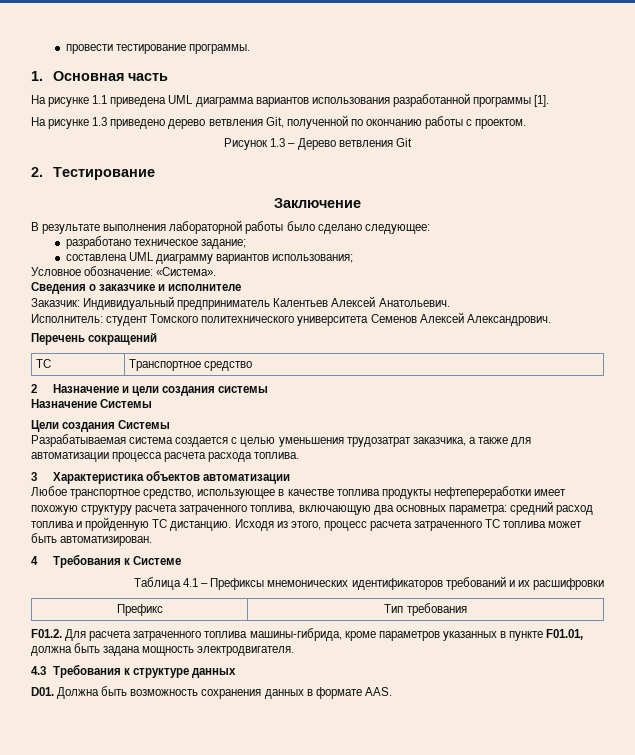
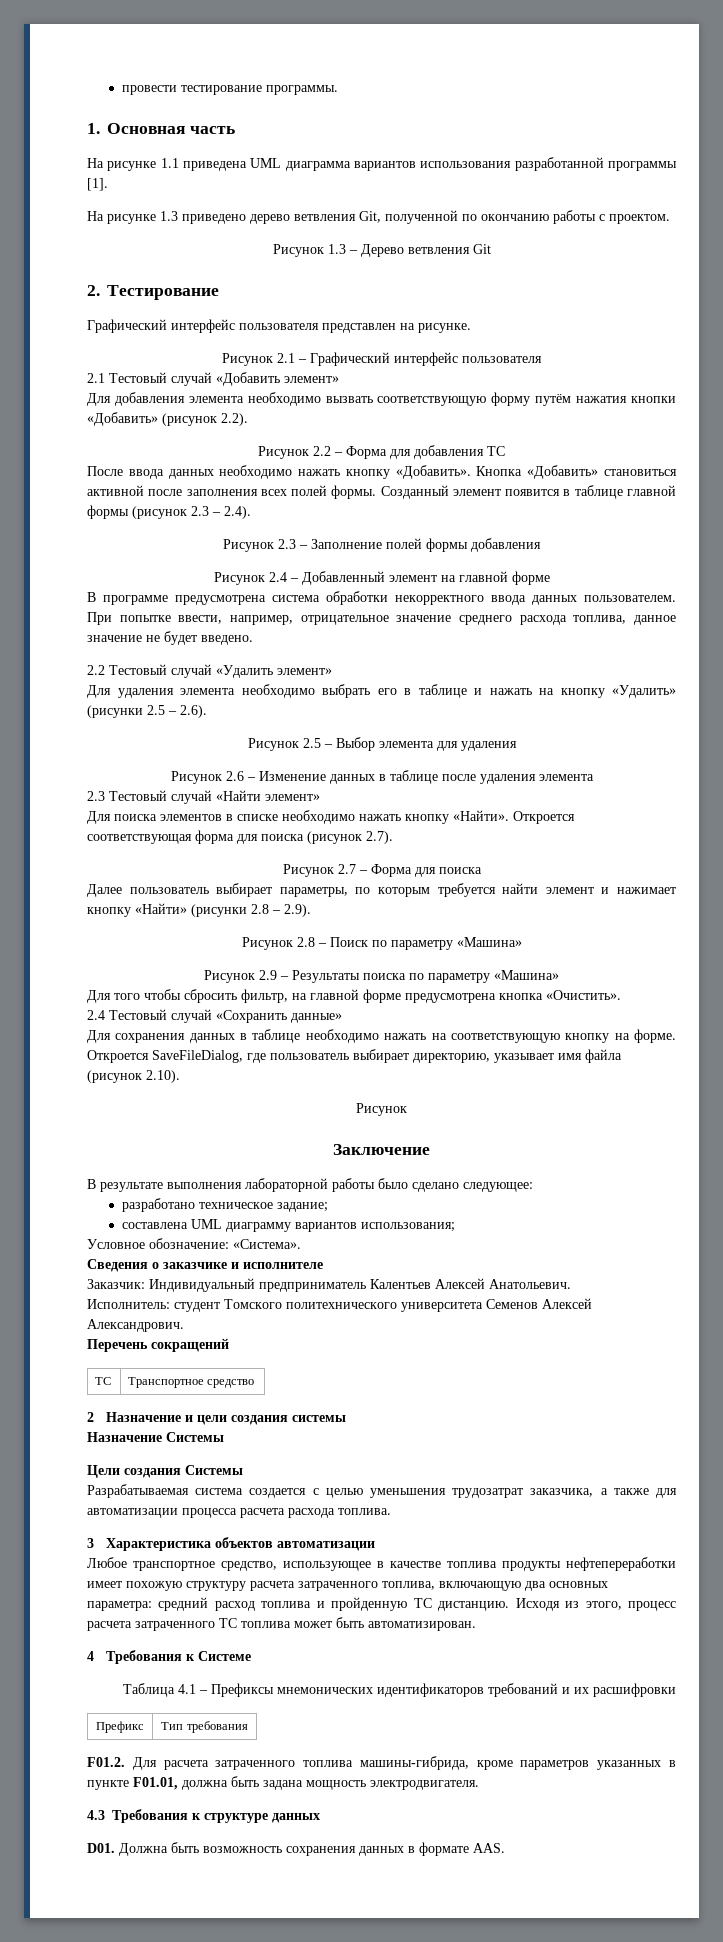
(155, 173) none -> [87,319,471,333] [222,352,542,366] [87,372,339,386] [87,392,677,406] [87,412,248,426] [258,445,505,459] [87,465,677,479] [87,485,676,499] [87,505,251,519] [223,538,541,552] [213,571,550,585] [87,591,676,605] [87,612,676,625] [87,631,253,645] [87,664,332,678] [87,684,676,698] [87,705,207,718] [247,737,517,751] [170,770,594,784] [87,790,320,804] [87,810,575,824] [87,830,393,844] [282,864,482,877] [87,883,677,897] [87,903,311,917] [241,937,522,950] [204,970,559,983] [87,989,621,1003] [87,1009,342,1023] [87,1029,677,1043] [87,1049,622,1063] [87,1070,180,1083] [356,1103,407,1116] // Графический интерфейс пользователя представлен на рисунке. // Рисунок 2.1 – Графический интерфейс пользователя // 2.1 Тестовый случай «Добавить элемент» // Для добавления элемента необходимо вызвать соответствующую форму путём нажатия кнопки «Добавить» (рисунок 2.2). // Рисунок 2.2 – Форма для добавления ТС // После ввода данных необходимо нажать кнопку «Добавить». Кнопка «Добавить» становиться активной после заполнения всех полей формы. Созданный элемент появится в таблице главной формы (рисунок 2.3 – 2.4). // Рисунок 2.3 – Заполнение полей формы добавления // Рисунок 2.4 – Добавленный элемент на главной форме // В программе предусмотрена система обработки некорректного ввода данных пользователем. При попытке ввести, например, отрицательное значение среднего расхода топлива, данное значение не будет введено. // 2.2 Тестовый случай «Удалить элемент» // Для удаления элемента необходимо выбрать его в таблице и нажать на кнопку «Удалить» (рисунки 2.5 – 2.6). // Рисунок 2.5 – Выбор элемента для удаления // Рисунок 2.6 – Изменение данных в таблице после удаления элемента // 2.3 Тестовый случай «Найти элемент» // Для поиска элементов в списке необходимо нажать кнопку «Найти». Откроется соответствующая форма для поиска (рисунок 2.7). // Рисунок 2.7 – Форма для поиска // Далее пользователь выбирает параметры, по которым требуется найти элемент и нажимает кнопку «Найти» (рисунки 2.8 – 2.9). // Рисунок 2.8 – Поиск по параметру «Машина» // Рисунок 2.9 – Результаты поиска по параметру «Машина» // Для того чтобы сбросить фильтр, на главной форме предусмотрена кнопка «Очистить». // 2.4 Тестовый случай «Сохранить данные» // Для сохранения данных в таблице необходимо нажать на соответствующую кнопку на форме. Откроется SaveFileDialog, где пользователь выбирает директорию, указывает имя файла (рисунок 2.10). // Рисунок

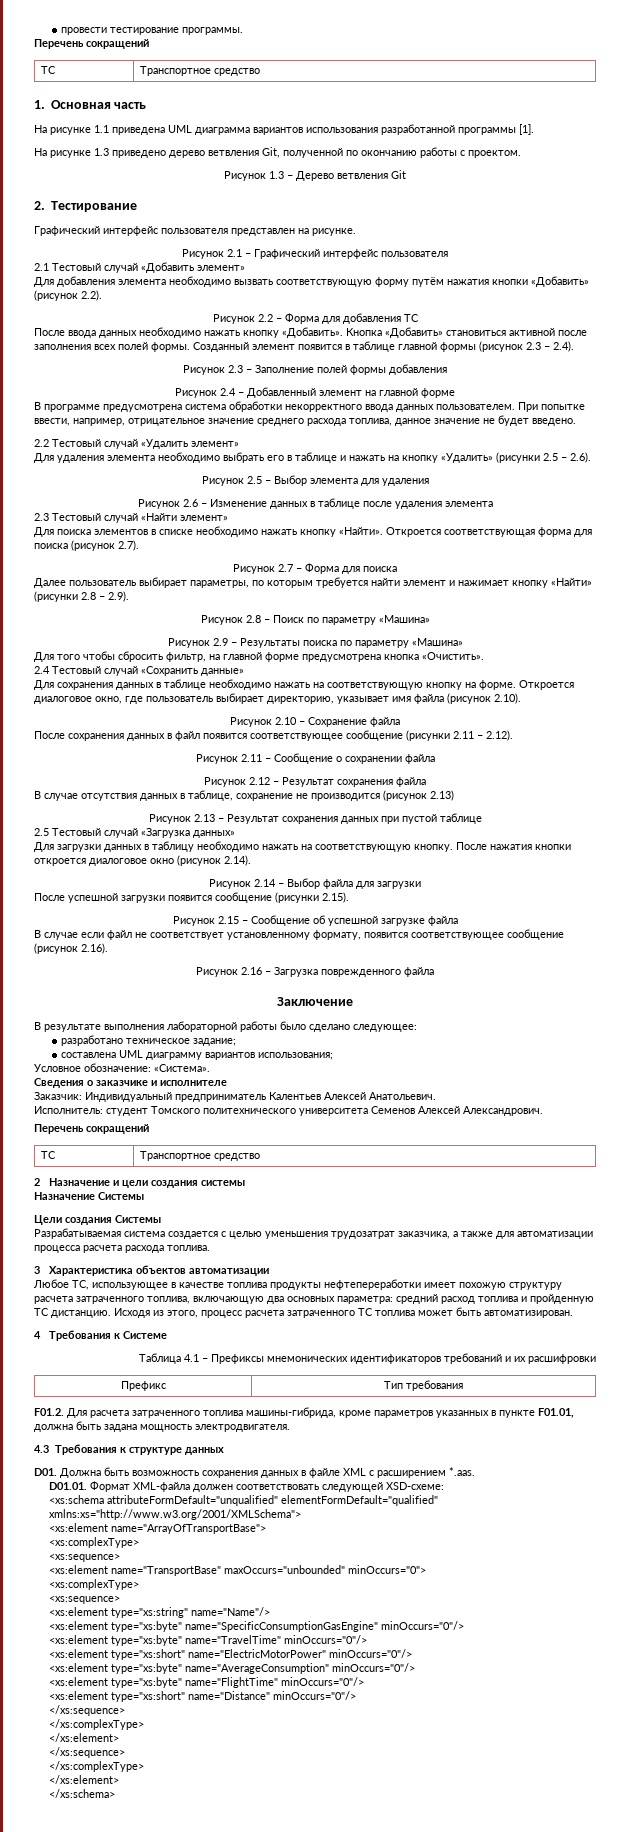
(338, 90) none -> [34,39,149,49] [41,66,57,74] [140,66,261,76] // Перечень сокращений // ТС | Транспортное средство
[152,1050,243,1063] SaveFileDialog, -> [34,696,122,704] диалоговое окно,
(407, 1109) none -> [275,717,400,727] [34,730,513,741] [195,753,435,764] [204,777,426,787] [34,790,454,801] [148,813,482,824] [34,828,235,838] [34,841,571,852] [34,855,251,866] [209,878,421,889] [34,892,349,903] [172,915,458,926] [34,929,564,940] [34,943,108,954] [196,967,434,977] 2.10 – Сохранение файла // После сохранения данных в файл появится соответствующее сообщение (рисунки 2.11 – 2.12). // Рисунок 2.11 – Сообщение о сохранении файла // Рисунок 2.12 – Результат сохранения файла // В случае отсутствия данных в таблице, сохранение не производится (рисунок 2.13) // Рисунок 2.13 – Результат сохранения данных при пустой таблице // 2.5 Тестовый случай «Загрузка данных» // Для загрузки данных в таблицу необходимо нажать на соответствующую кнопку. После нажатия кнопки откроется диалоговое окно (рисунок 2.14). // Рисунок 2.14 – Выбор файла для загрузки // После успешной загрузки появится сообщение (рисунки 2.15). // Рисунок 2.15 – Сообщение об успешной загрузке файла // В случае если файл не соответствует установленному формату, появится соответствующее сообщение (рисунок 2.16). // Рисунок 2.16 – Загрузка поврежденного файла
[133,1561,277,1571] транспортное средство, -> [72,1280,89,1290] ТС,
[419,1842,505,1856] формате AAS. -> [309,1467,475,1478] [49,1481,445,1492] [49,1495,439,1506] [49,1509,302,1520] [49,1523,267,1534] [49,1537,140,1548] [49,1553,121,1562] [49,1565,427,1576] [49,1579,140,1590] [49,1595,121,1604] [49,1607,271,1618] [49,1621,465,1632] [49,1635,368,1646] [49,1649,413,1660] [49,1663,416,1674] [49,1677,365,1688] [49,1691,357,1702] [49,1705,126,1716] [49,1719,145,1730] [49,1733,120,1742] [49,1747,126,1758] [49,1761,145,1772] [49,1775,120,1784] [49,1789,116,1798] файле XML c расширением *.aas. // D01.01. Формат XML-файла должен соответствовать следующей XSD-схеме: // <xs:schema attributeFormDefault="unqualified" elementFormDefault="qualified" xmlns:xs="http://www.w3.org/2001/XMLSchema"> // <xs:element name="ArrayOfTransportBase"> // <xs:complexType> // <xs:sequence> // <xs:element name="TransportBase" maxOccurs="unbounded" minOccurs="0"> // <xs:complexType> // <xs:sequence> // <xs:element type="xs:string" name="Name"/> // <xs:element type="xs:byte" name="SpecificConsumptionGasEngine" minOccurs="0"/> // <xs:element type="xs:byte" name="TravelTime" minOccurs="0"/> // <xs:element type="xs:short" name="ElectricMotorPower" minOccurs="0"/> // <xs:element type="xs:byte" name="AverageConsumption" minOccurs="0"/> // <xs:element type="xs:byte" name="FlightTime" minOccurs="0"/> // <xs:element type="xs:short" name="Distance" minOccurs="0"/> // </xs:sequence> // </xs:complexType> // </xs:element> // </xs:sequence> // </xs:complexType> // </xs:element> // </xs:schema>

